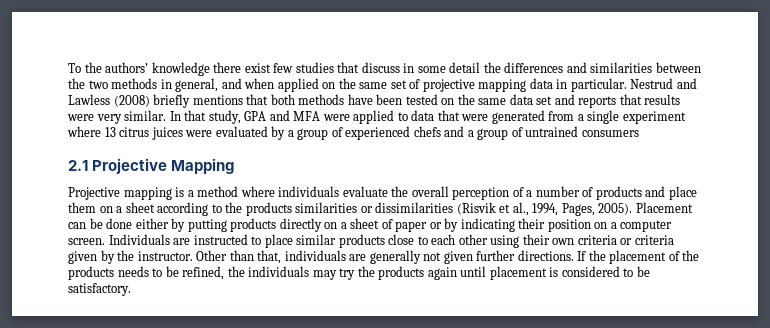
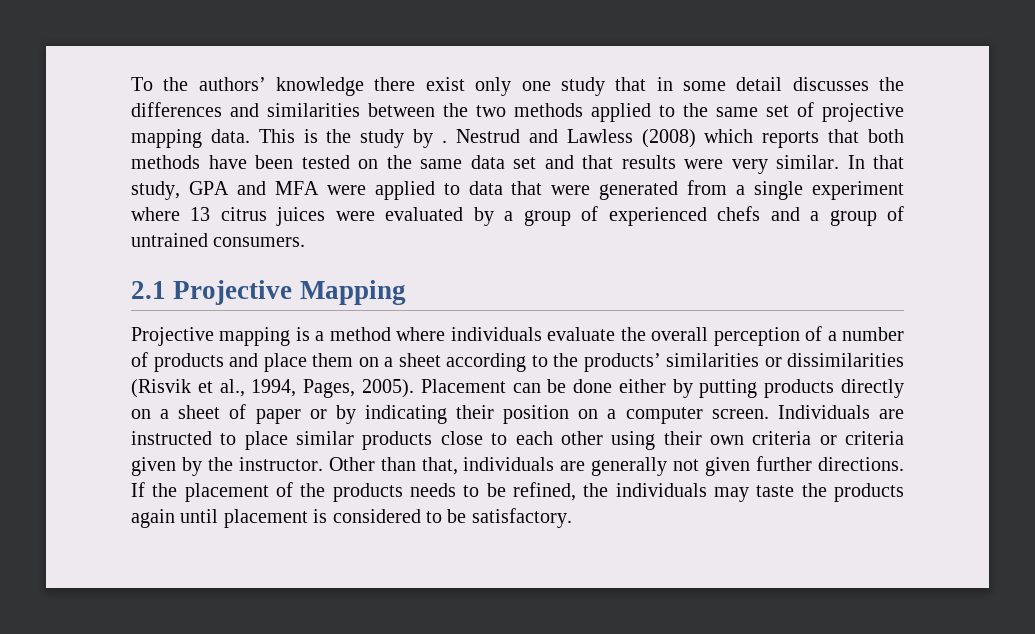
[273,62,400,73] few studies that discuss -> [475,77,647,96] only one study that
(481, 67) none -> [792,77,869,91] discusses
[160,78,336,92] in general, and when applied on -> [591,103,675,122] applied to
[529,78,627,92] data in particular. -> [210,129,448,148] data. This is the study by .
[153,94,243,108] briefly mentions -> [704,129,820,148] which reports
[578,96,617,108] reports -> (574, 162) none
[581,130,639,137] consumers -> [213,237,306,247] consumers.
[245,202,292,216] products -> [583,353,661,372] products’
[339,268,356,280] try -> [756,485,795,497] taste

